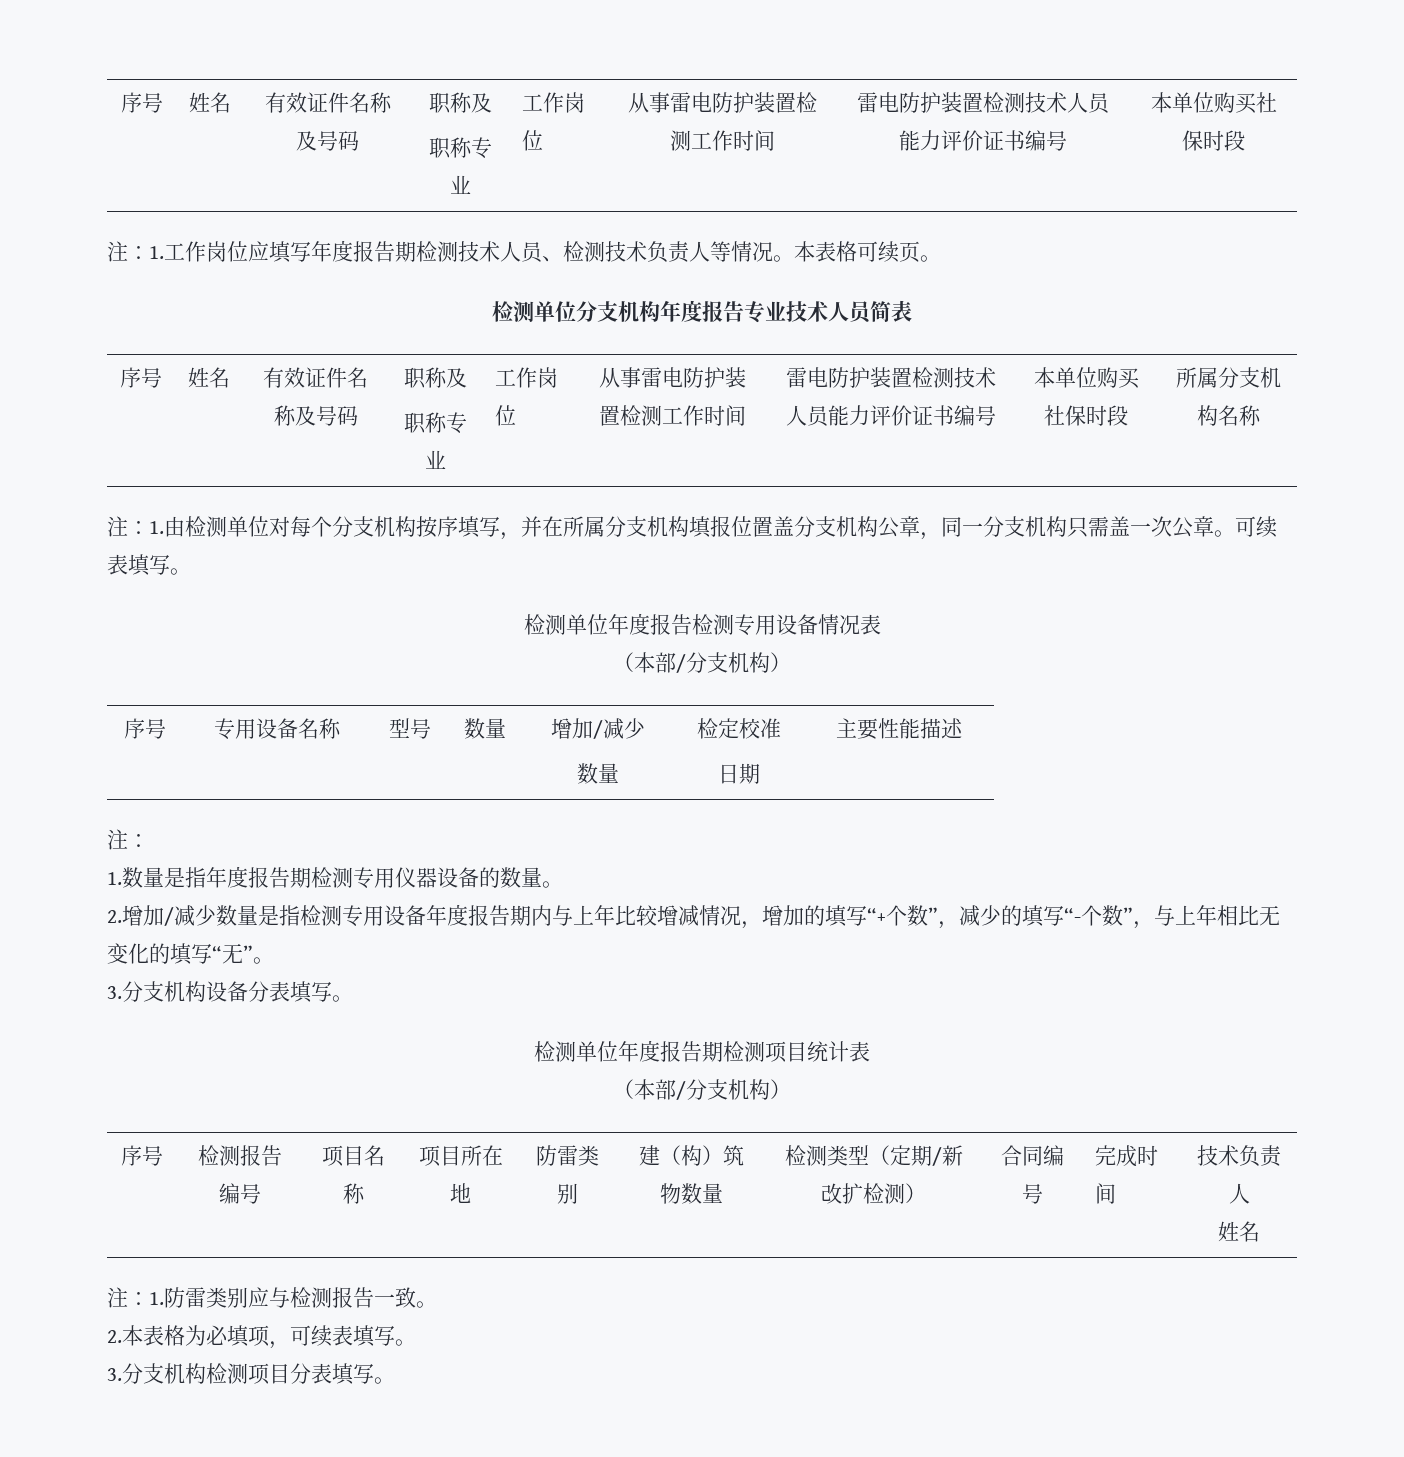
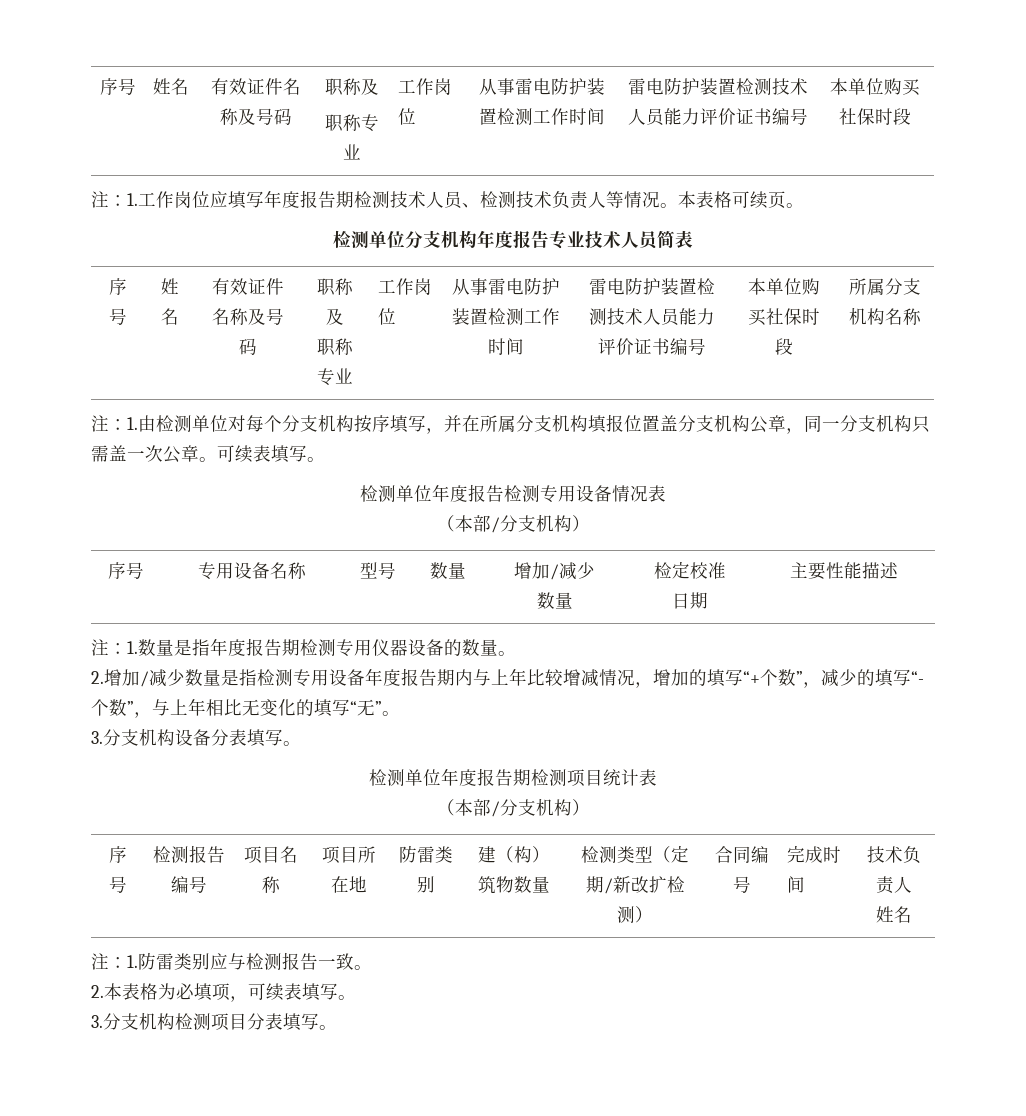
(149, 840) // -> (127, 648) none

